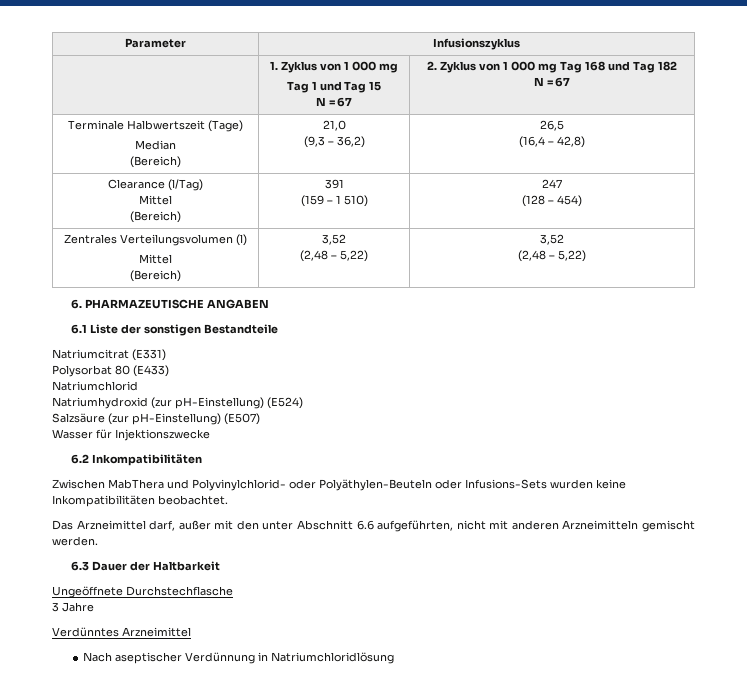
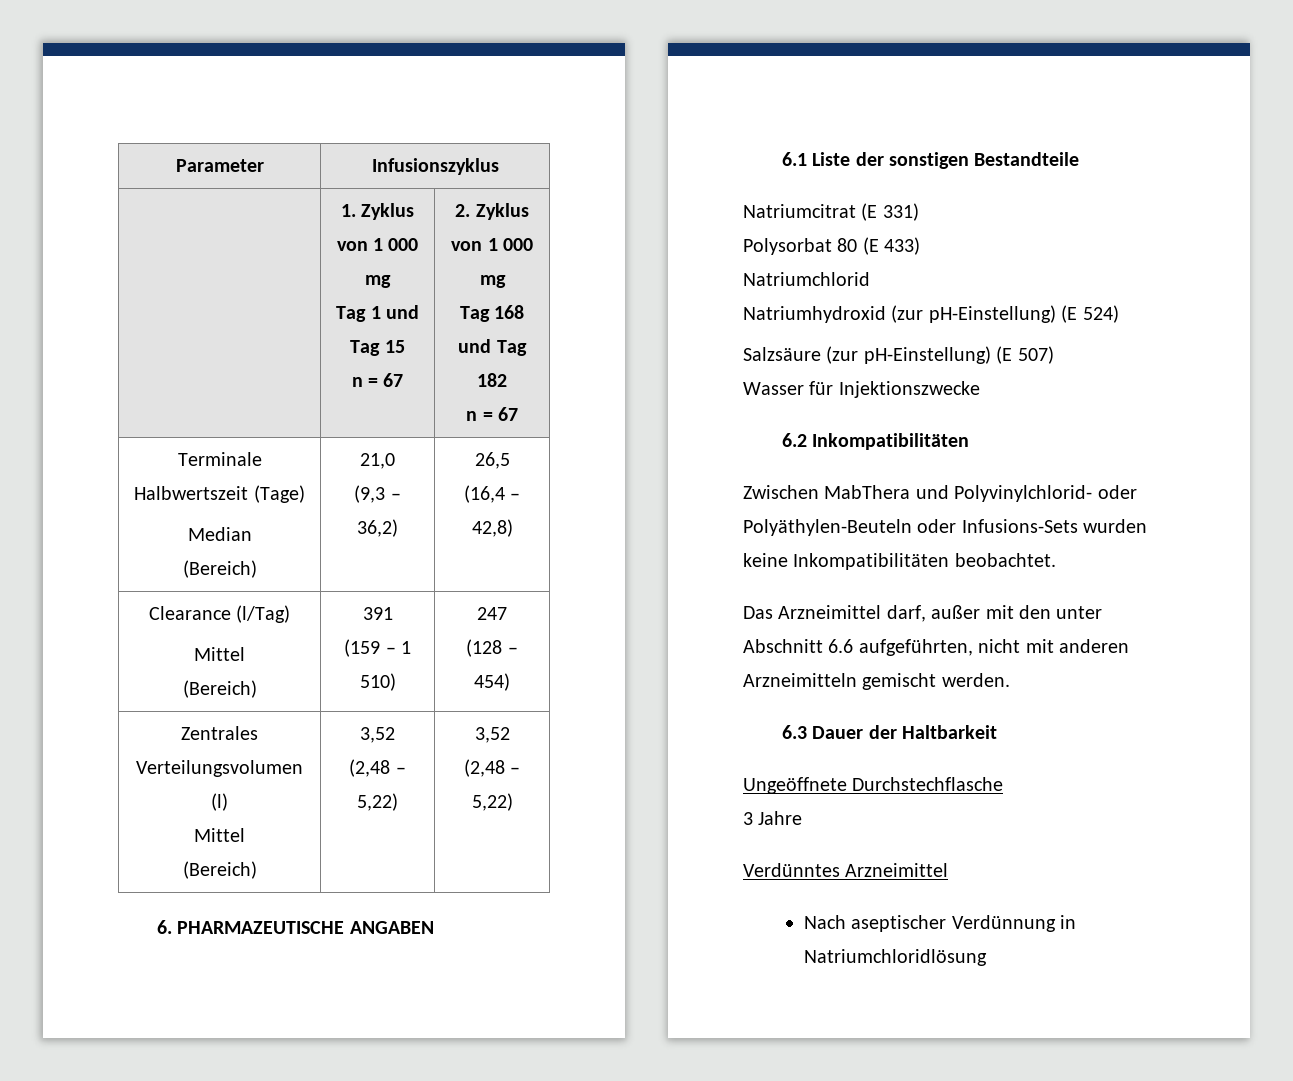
[315,97,326,106] N -> [351,377,363,387] n
(557, 68) none -> (506, 281) //
[533,77,544,86] N -> [466,411,478,421] n
[132,349,166,361] (E331) -> [861,203,919,221] (E 331)
[133,365,169,377] (E433) -> [862,237,921,255] (E 433)
[267,397,303,409] (E524) -> [1061,305,1119,323] (E 524)
[224,413,260,425] (E507) -> [996,346,1054,364] (E 507)

